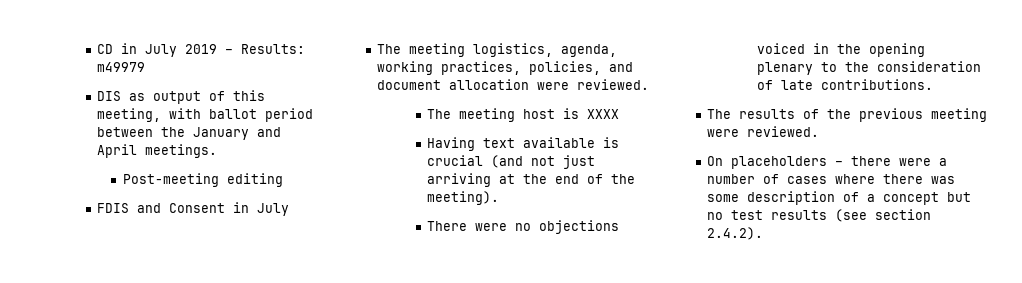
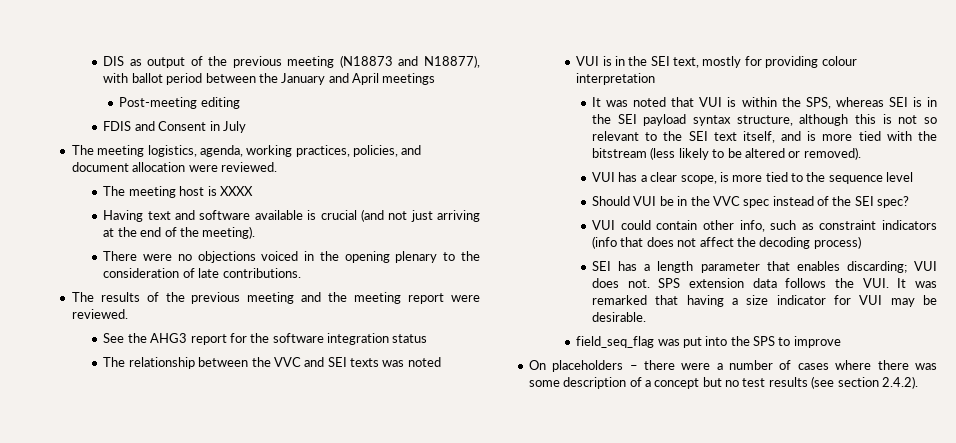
[97,43,306,57] [97,62,146,72] [97,90,266,104] [97,108,162,122] CD in July 2019 – Results: m49979 // DIS as output of this meeting, -> [103,55,480,68] DIS as output of the previous meeting (N18873 and N18877),
[145,144,218,158] meetings. -> [382,73,436,85] meetings
(516, 143) none -> [175,210,251,220] and software
[707,126,820,137] were reviewed. -> [301,292,481,304] [71,309,128,319] [103,333,428,345] [103,357,441,369] [576,56,857,68] [576,73,656,85] [592,97,938,109] [592,114,938,126] [592,131,938,143] [592,147,861,160] [592,172,914,184] [592,196,910,208] [592,220,937,232] [592,236,861,249] [592,261,937,273] [592,278,938,288] [592,295,937,307] [592,312,647,322] [576,336,841,348] and the meeting report were reviewed. // See the AHG3 report for the software integration status // The relationship between the VVC and SEI texts was noted // VUI is in the SEI text, mostly for providing colour interpretation // It was noted that VUI is within the SPS, whereas SEI is in the SEI payload syntax structure, although this is not so relevant to the SEI text itself, and is more tied with the bitstream (less likely to be altered or removed). // VUI has a clear scope, is more tied to the sequence level // Should VUI be in the VVC spec instead of the SEI spec? // VUI could contain other info, such as constraint indicators (info that does not affect the decoding process) // SEI has a length parameter that enables discarding; VUI does not. SPS extension data follows the VUI. It was remarked that having a size indicator for VUI may be desirable. // field_seq_flag was put into the SPS to improve

